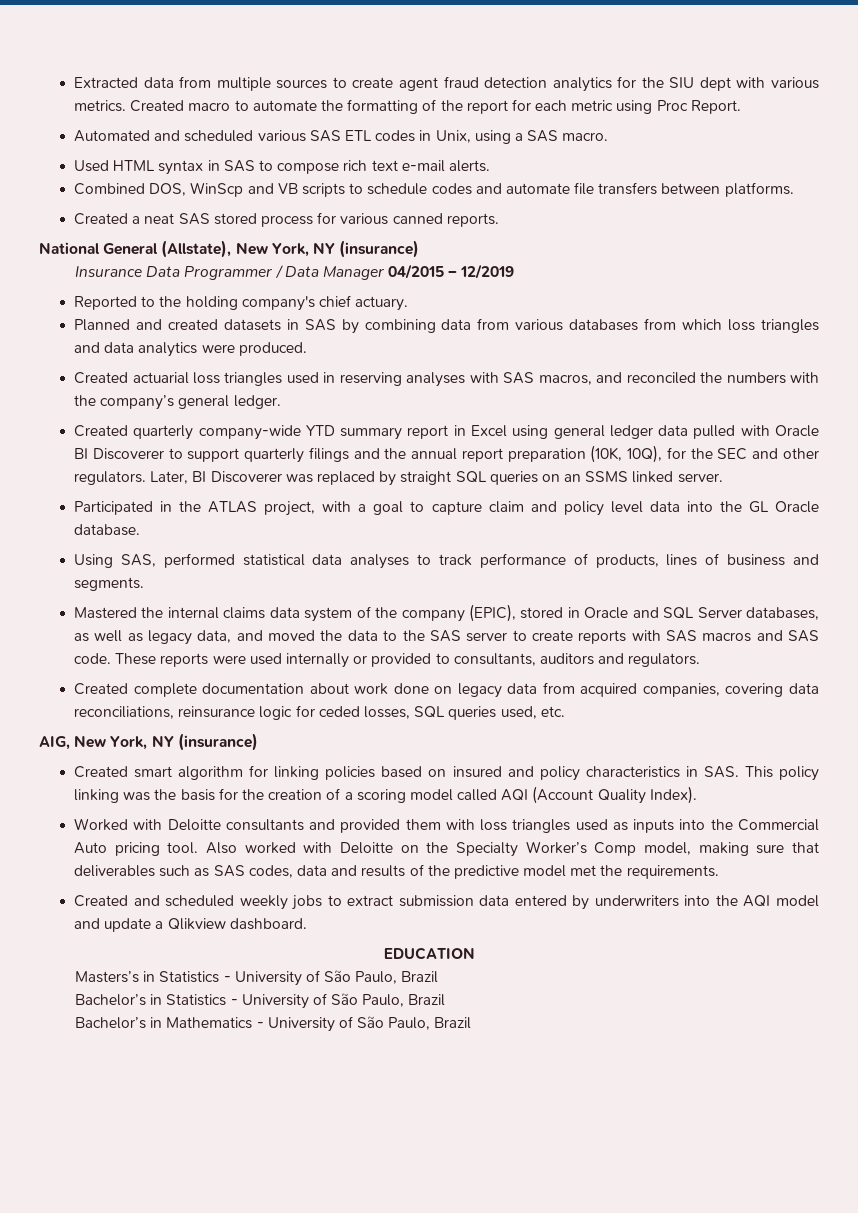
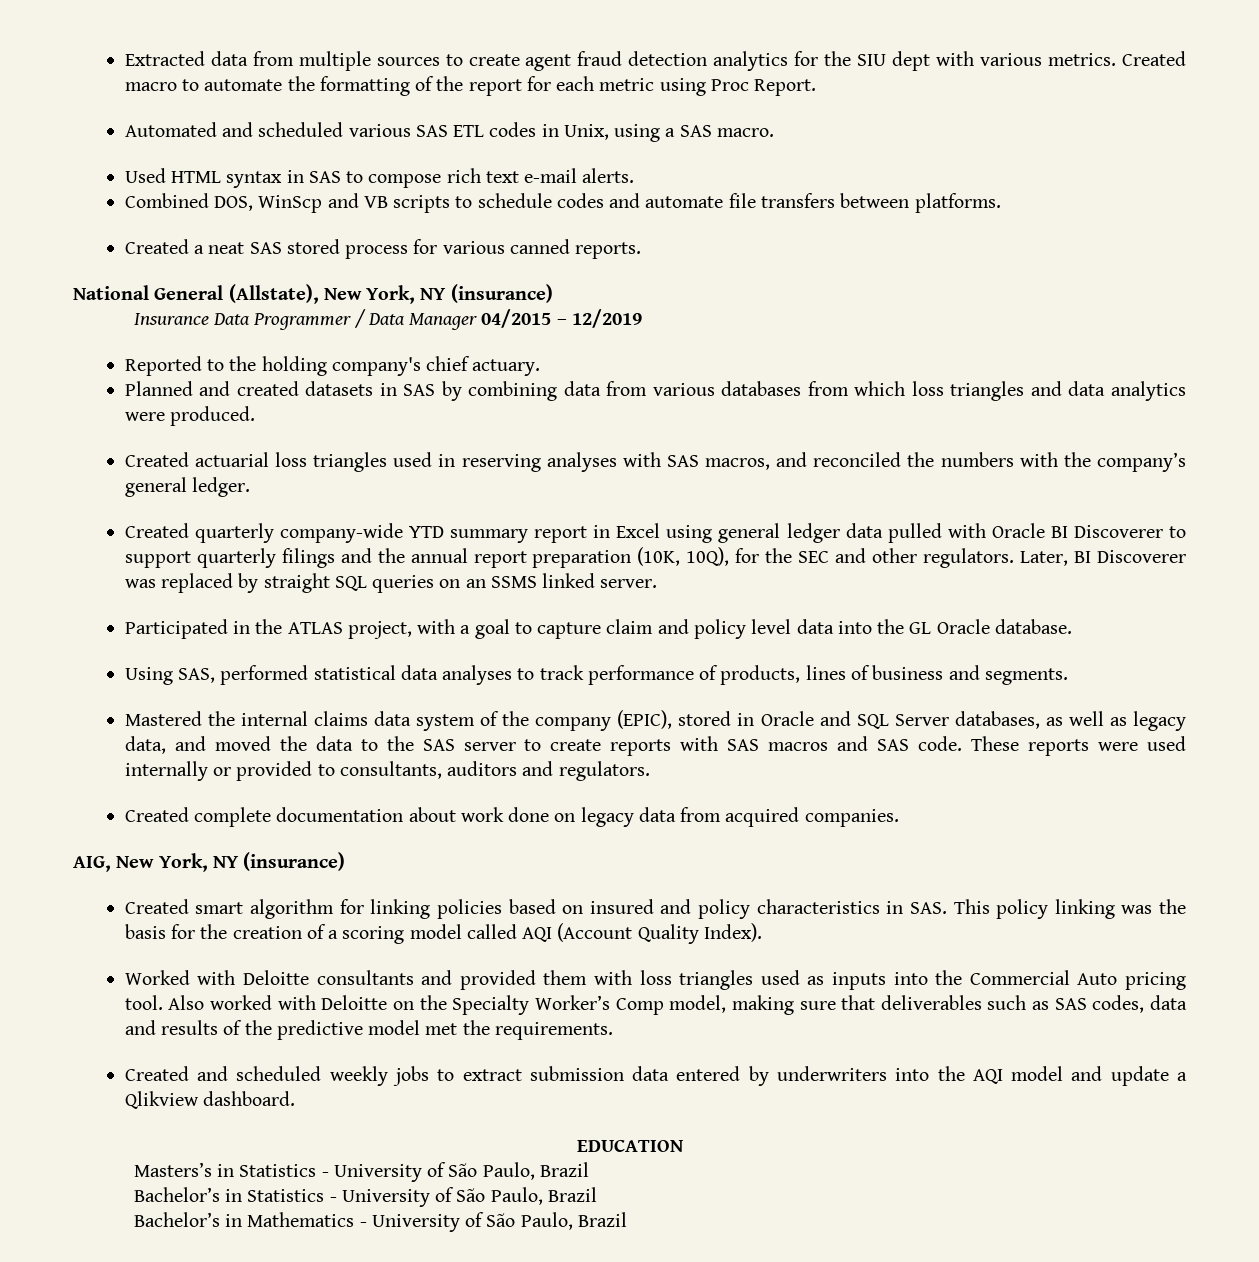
[642,683,820,697] [74,705,565,720] companies, covering data reconciliations, reinsurance logic for ceded losses, SQL queries used, etc. -> [804,809,899,827] companies.

